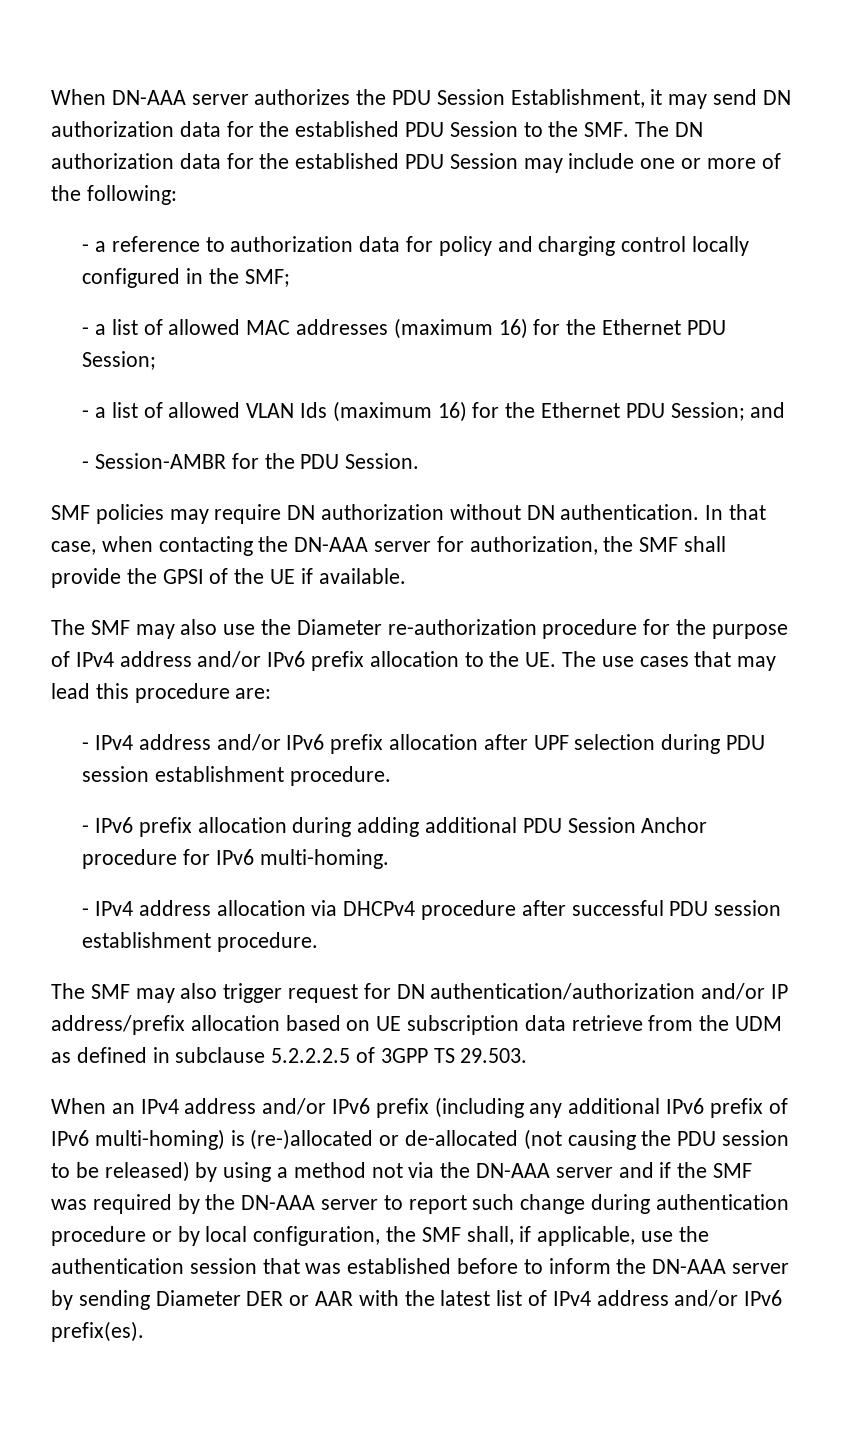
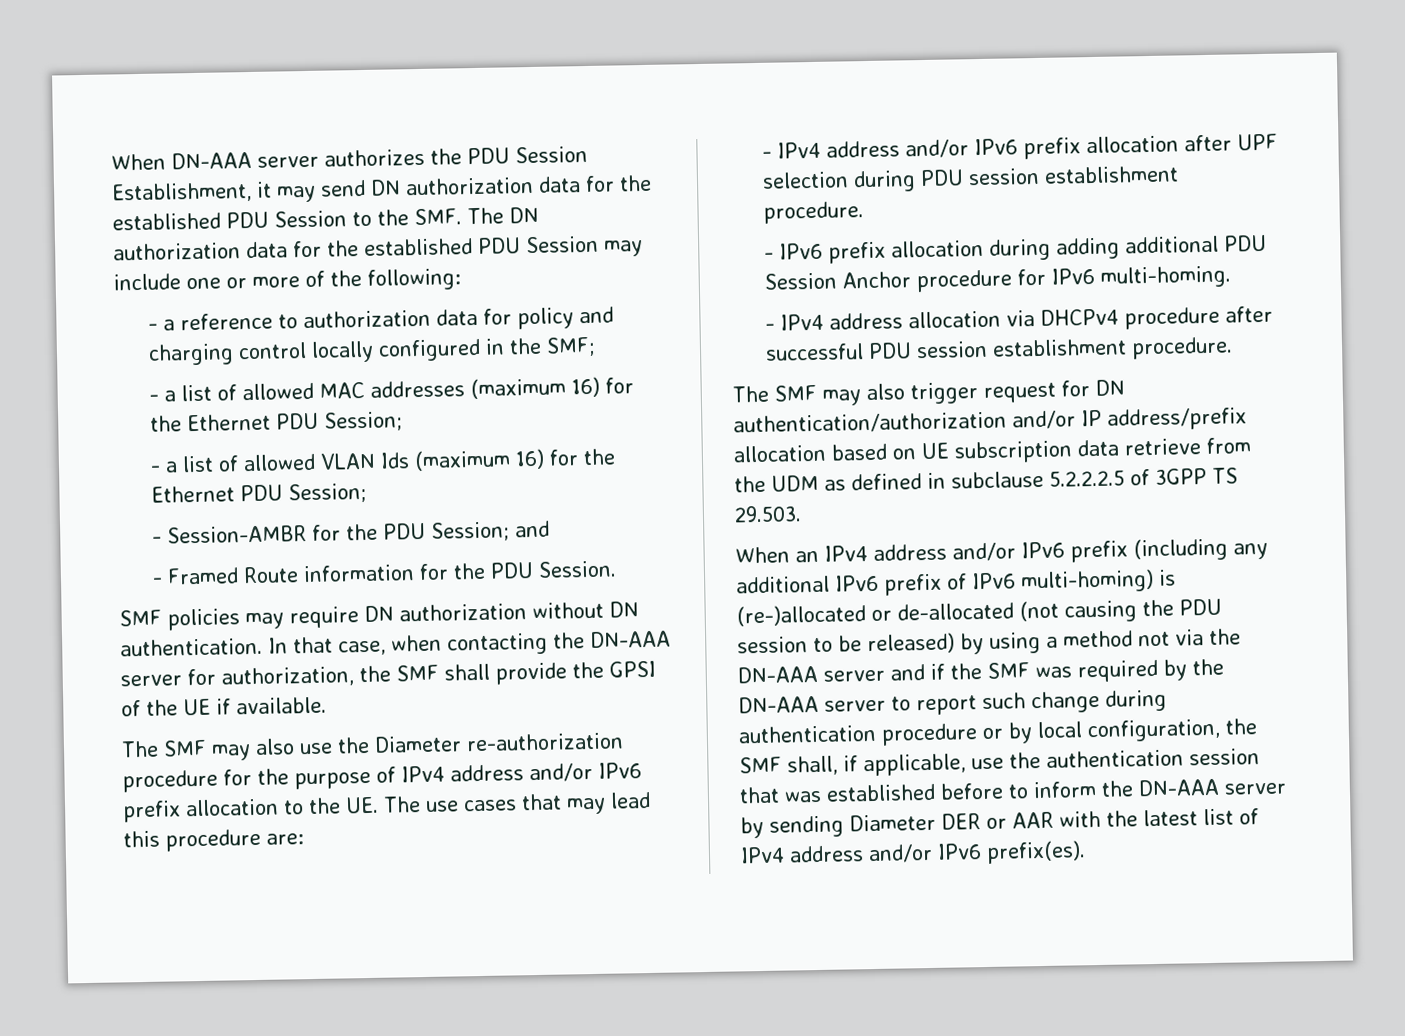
(745, 411) none -> [151,521,510,544] // - Session-AMBR for the PDU Session;
[94,453,226,469] Session-AMBR -> [166,564,415,585] Framed Route information

